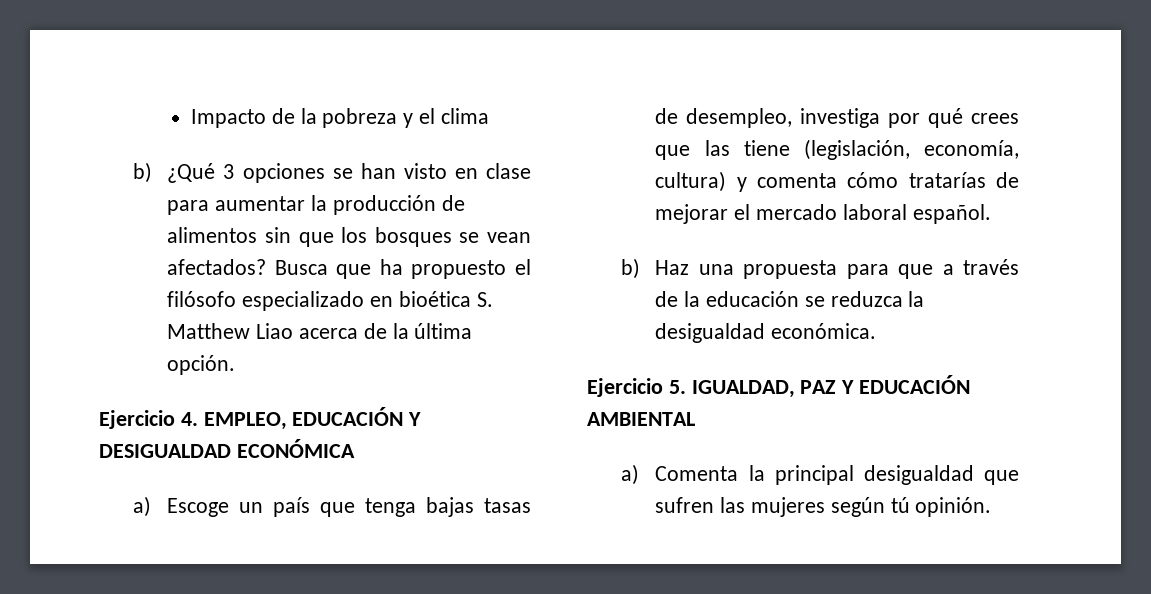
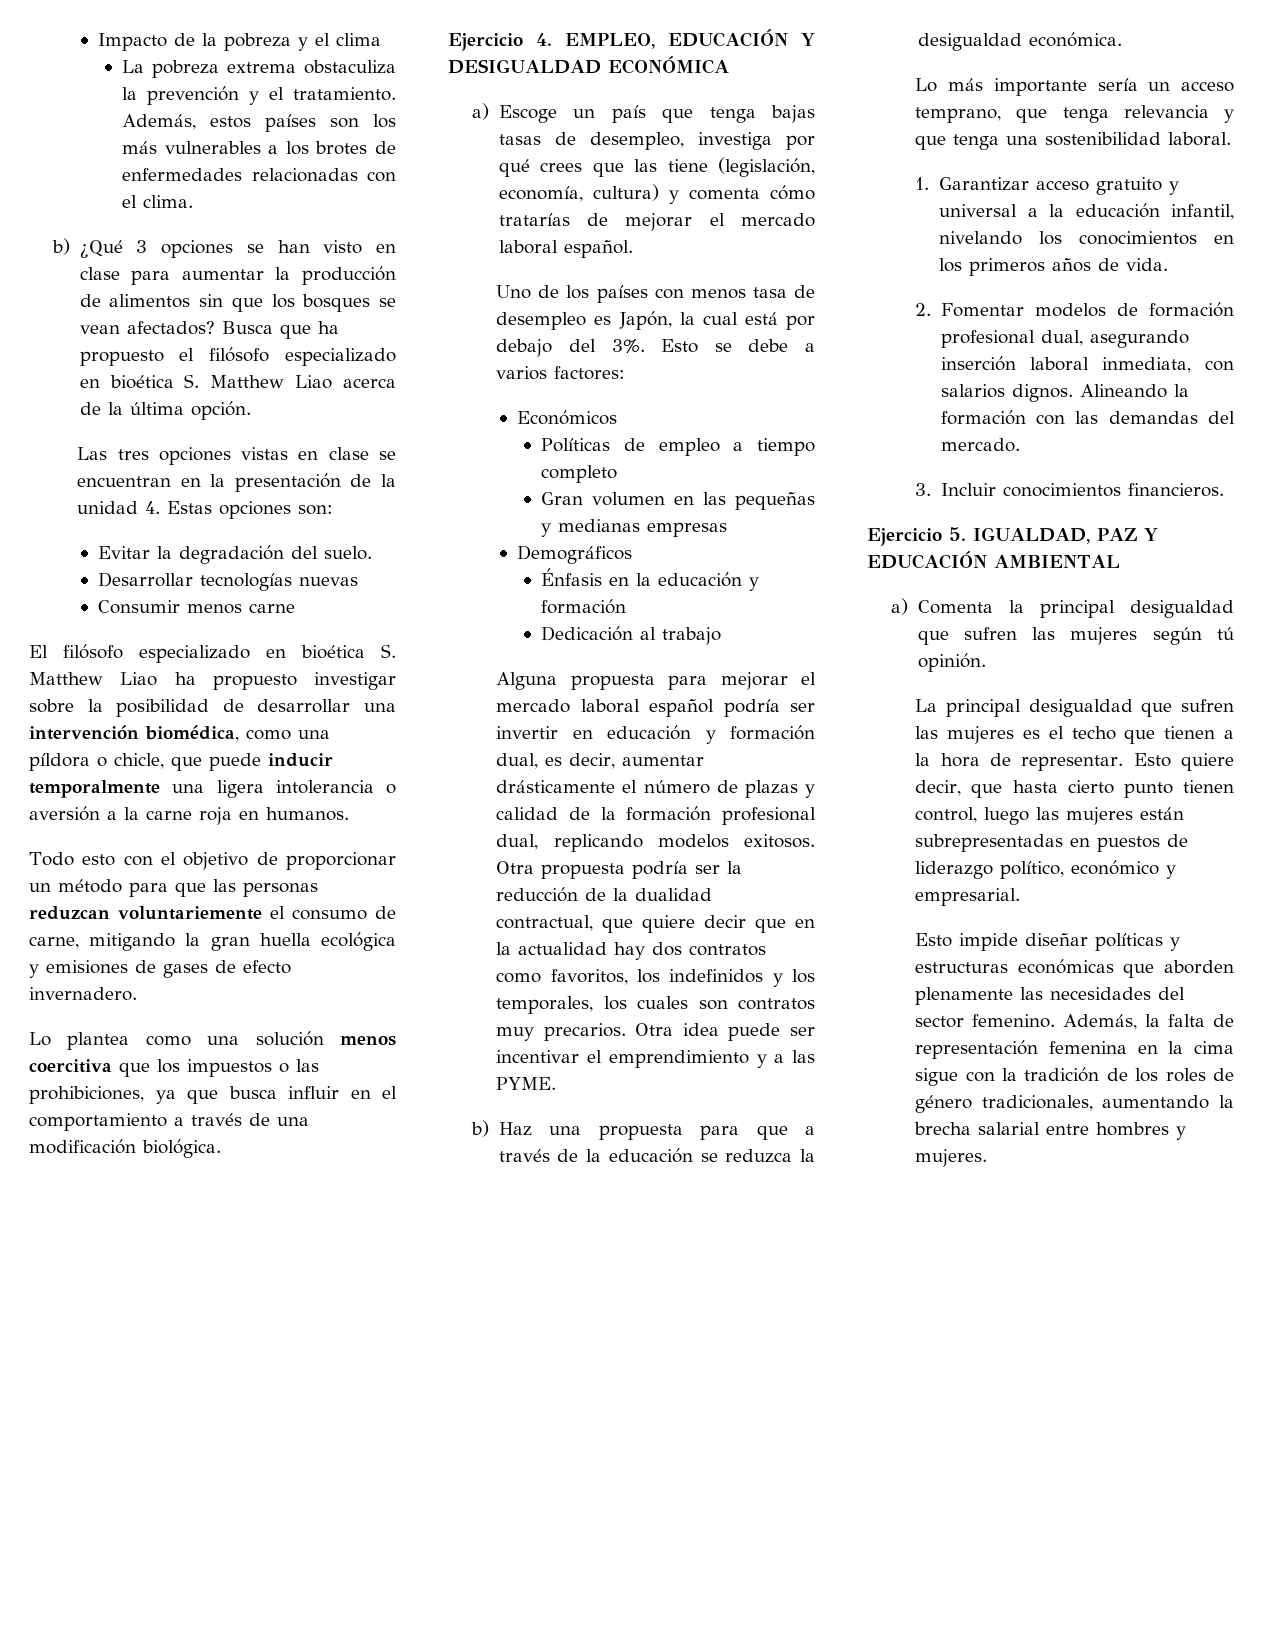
(489, 116) none -> [122,60,396,78] [122,86,396,105] [122,114,396,132] [122,141,396,155] [122,168,396,182] [122,195,194,208] // La pobreza extrema obstaculiza la prevención y el tratamiento. Además, estos países son los más vulnerables a los brotes de enfermedades relacionadas con el clima.
(236, 365) none -> [77,447,396,465] [77,473,396,492] [77,501,334,519] [98,545,373,564] [98,572,359,591] [98,600,296,614] [29,644,396,663] [29,672,396,690] [29,699,396,717] [29,725,330,742] [29,753,333,771] [29,780,396,798] [29,806,349,825] [29,852,396,870] [29,879,318,897] [29,906,396,920] [29,932,396,951] [29,960,291,978] [29,987,137,1001] [29,1031,396,1050] [29,1059,319,1077] [29,1086,397,1104] [29,1113,309,1131] [29,1139,221,1158] // Las tres opciones vistas en clase se encuentran en la presentación de la unidad 4. Estas opciones son: // Evitar la degradación del suelo. // Desarrollar tecnologías nuevas // Consumir menos carne // El filósofo especializado en bioética S. Matthew Liao ha propuesto investigar sobre la posibilidad de desarrollar una intervención biomédica, como una píldora o chicle, que puede inducir temporalmente una ligera intolerancia o aversión a la carne roja en humanos. // Todo esto con el objetivo de proporcionar un método para que las personas reduzcan voluntariemente el consumo de carne, mitigando la gran huella ecológica y emisiones de gases de efecto invernadero. // Lo plantea como una solución menos coercitiva que los impuestos o las prohibiciones, ya que busca influir en el comportamiento a través de una modificación biológica.
(991, 214) none -> [496,285,815,303] [496,311,815,330] [496,339,815,357] [496,366,626,380] [517,410,618,425] [541,438,815,456] [541,465,618,483] [541,492,815,510] [541,519,728,537] [517,545,633,564] [541,568,760,591] [541,599,627,614] [541,626,722,645] [496,672,816,690] [496,699,815,717] [496,725,815,744] [496,753,705,769] [496,780,816,798] [496,806,816,825] [496,834,815,852] [496,861,743,879] [496,887,713,902] [496,915,815,933] [496,942,767,960] [496,969,815,987] [496,996,815,1014] [496,1023,815,1041] [496,1050,815,1068] [496,1077,557,1090] // Uno de los países con menos tasa de desempleo es Japón, la cual está por debajo del 3%. Esto se debe a varios factores: // Económicos // Políticas de empleo a tiempo completo // Gran volumen en las pequeñas y medianas empresas // Demográficos // Énfasis en la educación y formación // Dedicación al trabajo // Alguna propuesta para mejorar el mercado laboral español podría ser invertir en educación y formación dual, es decir, aumentar drásticamente el número de plazas y calidad de la formación profesional dual, replicando modelos exitosos. Otra propuesta podría ser la reducción de la dualidad contractual, que quiere decir que en la actualidad hay dos contratos como favoritos, los indefinidos y los temporales, los cuales son contratos muy precarios. Otra idea puede ser incentivar el emprendimiento y a las PYME.
(877, 331) none -> [915,78,1234,96] [915,105,1234,123] [915,132,1232,150] [915,177,1180,195] [939,203,1234,220] [939,231,1234,245] [939,258,1169,276] [915,302,1234,317] [940,330,1189,348] [940,356,1234,373] [940,384,1189,402] [940,410,1235,425] [940,438,1020,452] [915,483,1224,497] // Lo más importante sería un acceso temprano, que tenga relevancia y que tenga una sostenibilidad laboral. // 1. Garantizar acceso gratuito y universal a la educación infantil, nivelando los conocimientos en los primeros años de vida. // 2. Fomentar modelos de formación profesional dual, asegurando inserción laboral inmediata, con salarios dignos. Alineando la formación con las demandas del mercado. // 3. Incluir conocimientos financieros.
(992, 507) none -> [915,699,1234,717] [915,726,1234,744] [915,753,1234,771] [915,780,1234,798] [915,807,1185,825] [915,834,1189,852] [915,860,1177,879] [915,888,1021,906] [915,933,1181,951] [915,959,1234,978] [915,987,1186,1005] [915,1014,1234,1030] [915,1040,1234,1059] [915,1067,1234,1086] [915,1095,1234,1113] [914,1122,1187,1140] [915,1149,988,1167] // La principal desigualdad que sufren las mujeres es el techo que tienen a la hora de representar. Esto quiere decir, que hasta cierto punto tienen control, luego las mujeres están subrepresentadas en puestos de liderazgo político, económico y empresarial. // Esto impide diseñar políticas y estructuras económicas que aborden plenamente las necesidades del sector femenino. Además, la falta de representación femenina en la cima sigue con la tradición de los roles de género tradicionales, aumentando la brecha salarial entre hombres y mujeres.

